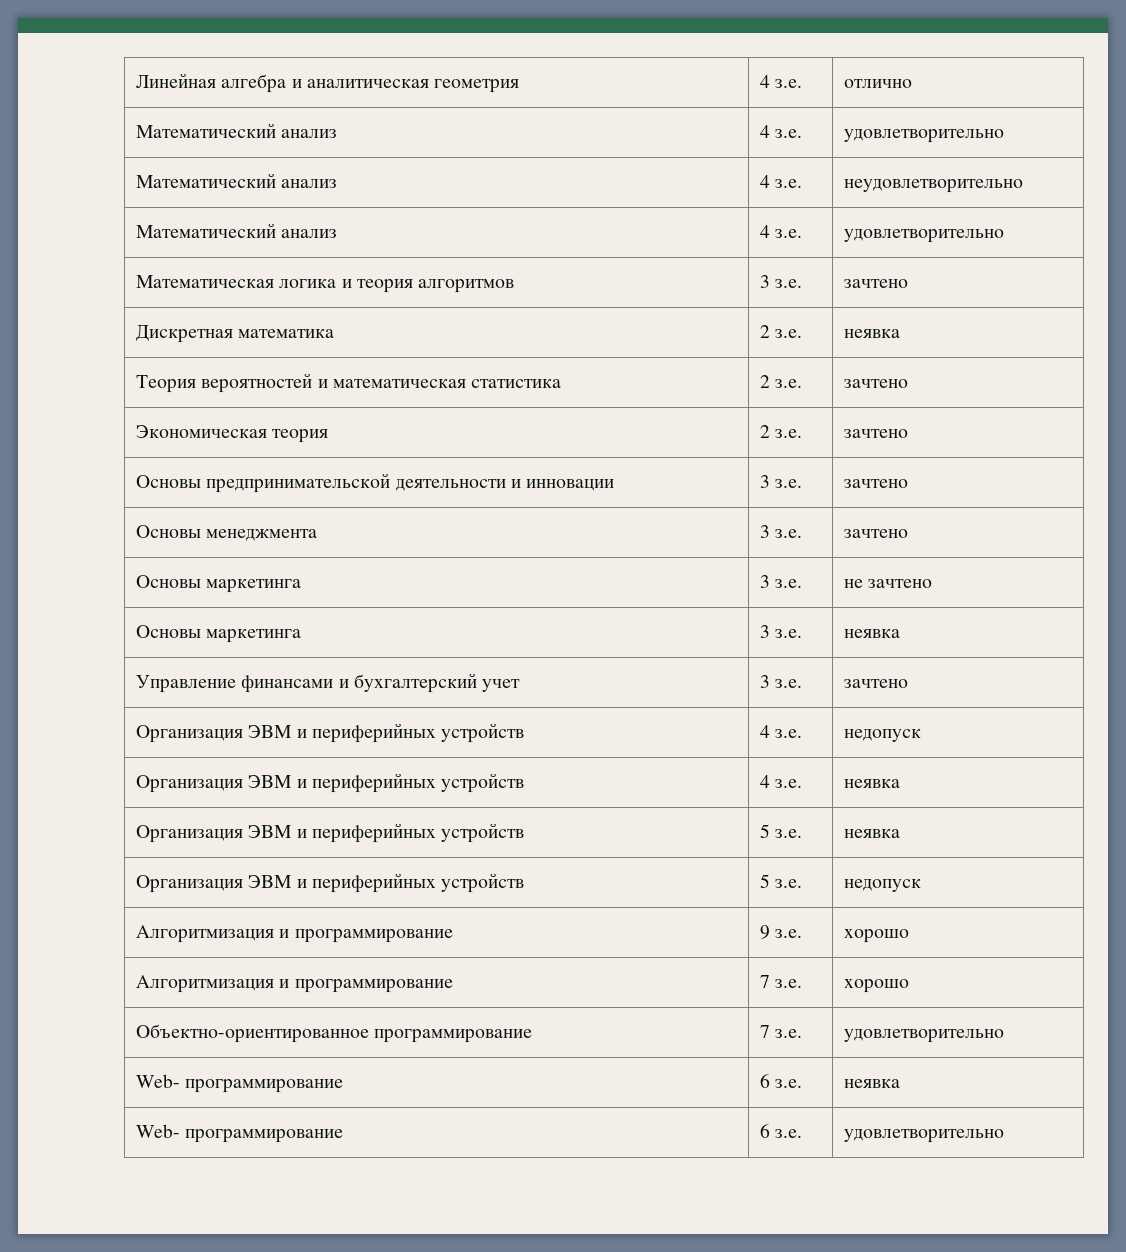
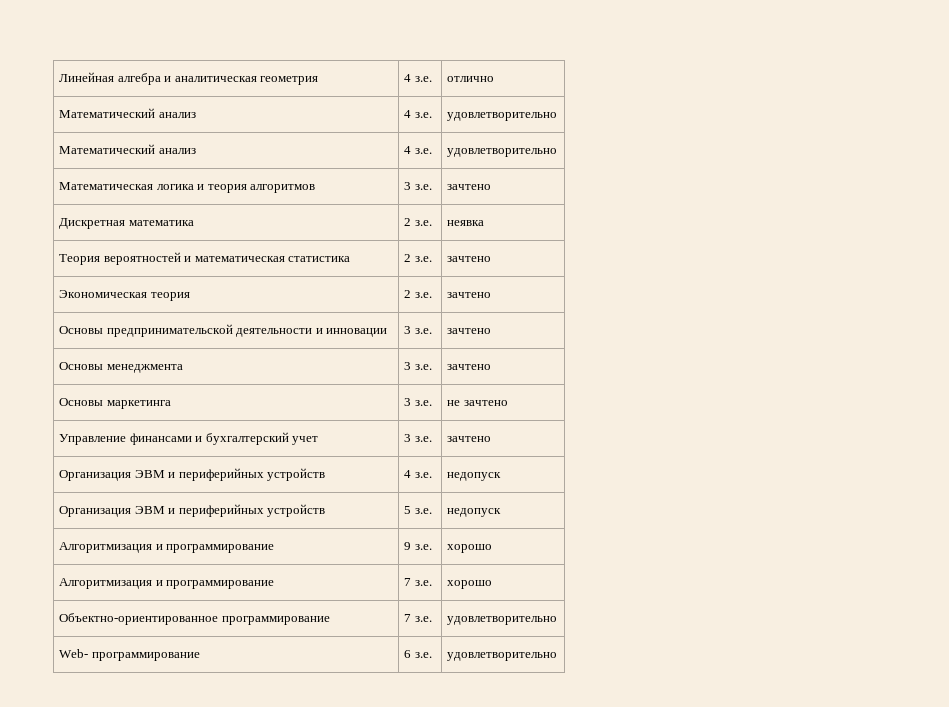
[136,173,338,188] [760,175,803,188] [844,179,1024,193] // Математический анализ | 4 з.е. | неудовлетворительно -> (558, 116) none
[136,625,302,643] [760,625,803,638] [844,629,901,638] // Основы маркетинга | 3 з.е. | неявка -> (508, 403) none
[136,773,525,793] [760,775,803,788] [844,779,901,788] [136,823,525,843] [760,824,803,838] [844,829,901,838] // Организация ЭВМ и периферийных устройств | 4 з.е. | неявка // Организация ЭВМ и периферийных устройств | 5 з.е. | неявка -> (502, 476) none
[136,1074,344,1093] [760,1074,803,1088] [844,1079,901,1088] // Web- программирование | 6 з.е. | неявка -> (558, 620) none

